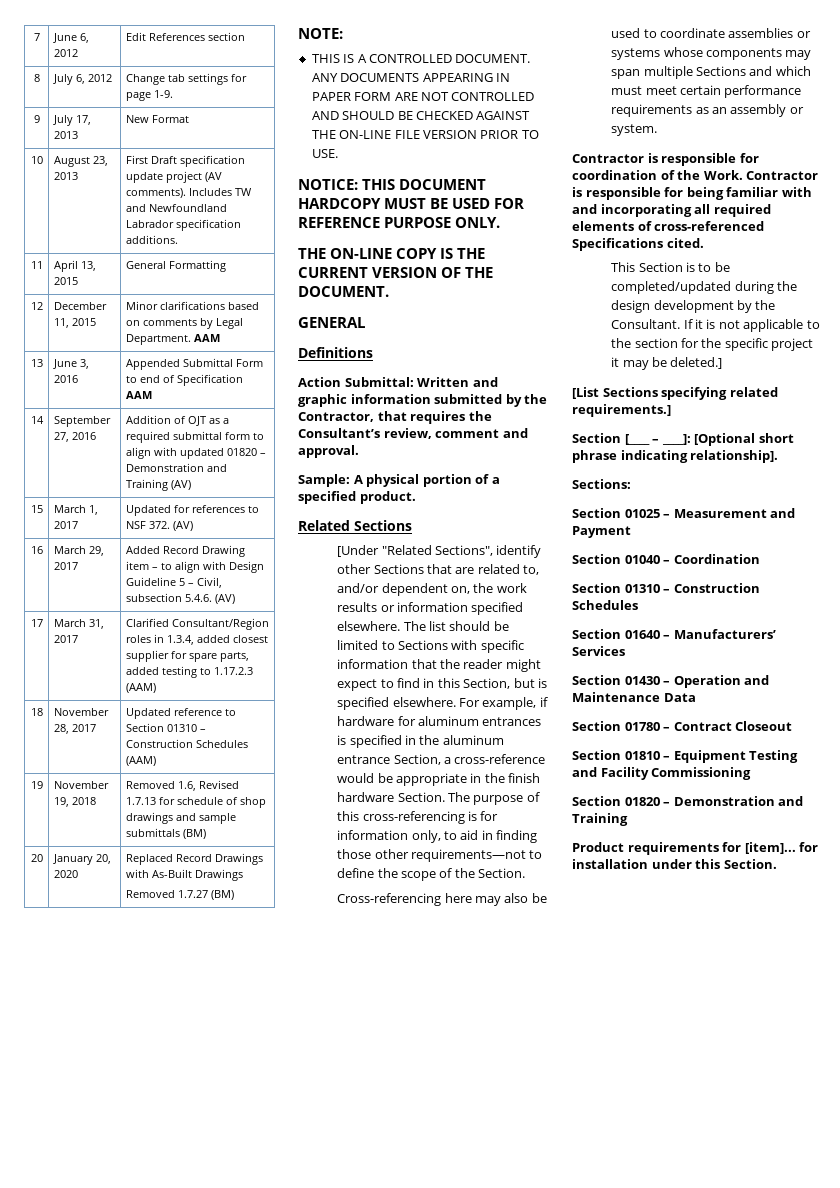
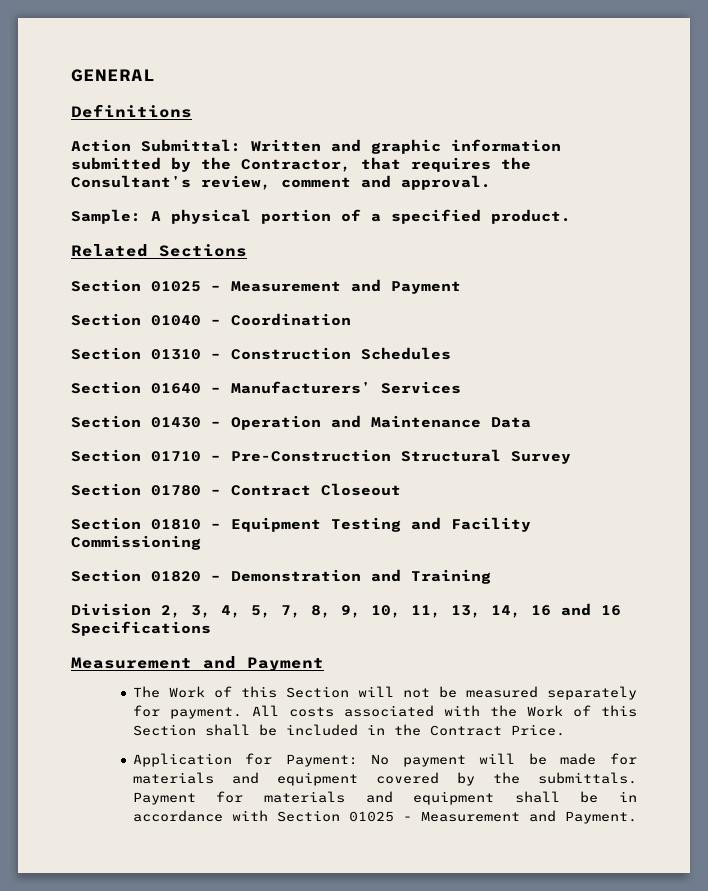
[33,33,40,41] [52,33,89,43] [53,49,78,57] [125,32,245,41] [33,74,40,82] [52,74,112,85] [125,73,247,85] [125,90,173,101] [33,115,40,123] [52,115,91,126] [53,131,78,139] [125,115,189,123] [30,156,43,164] [53,156,108,167] [53,172,78,180] [125,155,245,167] [125,171,222,183] [125,188,252,198] [125,204,227,212] [125,219,241,231] [125,235,178,244] [30,261,43,269] [53,260,96,272] [53,277,78,285] [125,260,226,272] [30,302,43,310] [53,302,107,310] [53,318,96,328] [125,301,259,310] [125,318,243,329] [125,334,220,345] [30,359,43,367] [52,359,89,369] [53,375,78,383] [125,358,263,370] [125,374,243,386] [125,391,152,399] [30,416,44,424] [53,416,111,427] [53,432,96,442] [125,415,229,426] [125,431,264,443] [125,447,266,459] [125,463,227,472] [125,479,191,491] [30,505,43,513] [53,505,98,515] [53,521,78,529] [125,505,259,516] [125,521,193,531] [30,546,43,554] [53,546,104,556] [53,562,78,570] [125,545,245,557] [125,561,264,573] [125,577,222,588] [125,593,235,604] [30,619,43,627] [53,619,104,629] [53,635,78,643] [125,618,269,630] [125,634,268,645] [125,650,249,662] [125,666,253,678] [125,683,156,693] [30,708,43,716] [53,708,109,716] [53,724,96,734] [125,708,236,719] [125,723,206,732] [125,739,248,748] [125,756,156,766] [30,781,43,789] [53,781,109,789] [53,797,96,807] [125,780,239,791] [125,797,266,808] [125,812,236,824] [125,828,206,839] [30,854,43,862] [52,854,111,865] [53,870,78,878] [125,853,263,865] [125,869,243,881] [125,890,234,900] [298,28,343,39] [311,54,531,63] [311,73,510,82] [311,92,535,101] [311,111,531,120] [311,130,539,139] [311,149,338,158] [298,179,486,190] [298,198,524,209] [298,217,500,228] [298,248,485,259] [298,267,493,278] [298,286,389,297] 7 | June 6, 2012 | Edit References section // 8 | July 6, 2012 | Change tab settings for page 1-9. // 9 | July 17, 2013 | New Format // 10 | August 23, 2013 | First Draft specification update project (AV comments). Includes TW and Newfoundland Labrador specification additions. // 11 | April 13, 2015 | General Formatting // 12 | December 11, 2015 | Minor clarifications based on comments by Legal Department. AAM // 13 | June 3, 2016 | Appended Submittal Form to end of Specification AAM // 14 | September 27, 2016 | Addition of OJT as a required submittal form to align with updated 01820 – Demonstration and Training (AV) // 15 | March 1, 2017 | Updated for references to NSF 372. (AV) // 16 | March 29, 2017 | Added Record Drawing item – to align with Design Guideline 5 – Civil, subsection 5.4.6. (AV) // 17 | March 31, 2017 | Clarified Consultant/Region roles in 1.3.4, added closest supplier for spare parts, added testing to 1.17.2.3 (AAM) // 18 | November 28, 2017 | Updated reference to Section 01310 – Construction Schedules (AAM) // 19 | November 19, 2018 | Removed 1.6, Revised 1.7.13 for schedule of shop drawings and sample submittals (BM) // 20 | January 20, 2020 | Replaced Record Drawings with As-Built Drawings // Removed 1.7.27 (BM) // NOTE: // THIS IS A CONTROLLED DOCUMENT. ANY DOCUMENTS APPEARING IN PAPER FORM ARE NOT CONTROLLED AND SHOULD BE CHECKED AGAINST THE ON-LINE FILE VERSION PRIOR TO USE. // NOTICE: THIS DOCUMENT HARDCOPY MUST BE USED FOR REFERENCE PURPOSE ONLY. // THE ON-LINE COPY IS THE CURRENT VERSION OF THE DOCUMENT. // -> (71, 75) none
[337,545,542,558] [337,564,540,575] [337,583,527,596] [337,602,524,615] [337,621,509,631] [337,640,524,653] [337,659,541,672] [337,678,547,691] [337,697,548,710] [337,716,542,726] [337,735,504,748] [337,754,546,765] [337,773,541,786] [337,792,540,805] [337,811,499,824] [337,830,538,843] [337,849,543,862] [337,868,526,881] [337,893,547,906] [611,28,811,38] [611,47,812,60] [611,66,811,79] [611,85,802,98] [611,104,804,117] [611,124,658,136] [572,153,759,166] [572,170,819,180] [572,187,812,200] [572,204,771,217] [572,221,765,231] [572,238,704,251] [611,262,730,272] [611,281,798,294] [611,300,776,313] [611,319,820,332] [611,338,814,351] [611,357,723,370] [572,387,778,400] [572,404,671,417] [572,433,794,446] [572,450,779,463] [572,479,631,489] // [Under "Related Sections", identify other Sections that are related to, and/or dependent on, the work results or information specified elsewhere. The list should be limited to Sections with specific information that the reader might expect to find in this Section, but is specified elsewhere. For example, if hardware for aluminum entrances is specified in the aluminum entrance Section, a cross-reference would be appropriate in the finish hardware Section. The purpose of this cross-referencing is for information only, to aid in finding those other requirements—not to define the scope of the Section. // Cross-referencing here may also be used to coordinate assemblies or systems whose components may span multiple Sections and which must meet certain performance requirements as an assembly or system. // Contractor is responsible for coordination of the Work. Contractor is responsible for being familiar with and incorporating all required elements of cross-referenced Specifications cited. // This Section is to be completed/updated during the design development by the Consultant. If it is not applicable to the section for the specific project it may be deleted.] // [List Sections specifying related requirements.] // Section [____ – ____]: [Optional short phrase indicating relationship]. // Sections: -> (247, 250) none
(696, 697) none -> [71,449,571,464] // Section 01710 – Pre-Construction Structural Survey
[572,842,819,855] [572,859,777,869] Product requirements for [item]... for installation under this Section. -> [71,603,621,618] [71,621,211,636] [71,656,324,672] [132,686,638,700] [132,705,638,719] [132,724,565,736] [132,753,637,767] [132,772,637,786] [132,791,638,805] [132,810,637,824] Division 2, 3, 4, 5, 7, 8, 9, 10, 11, 13, 14, 16 and 16 Specifications // Measurement and Payment // The Work of this Section will not be measured separately for payment. All costs associated with the Work of this Section shall be included in the Contract Price. // Application for Payment: No payment will be made for materials and equipment covered by the submittals. Payment for materials and equipment shall be in accordance with Section 01025 - Measurement and Payment.

